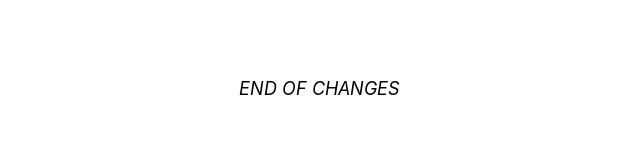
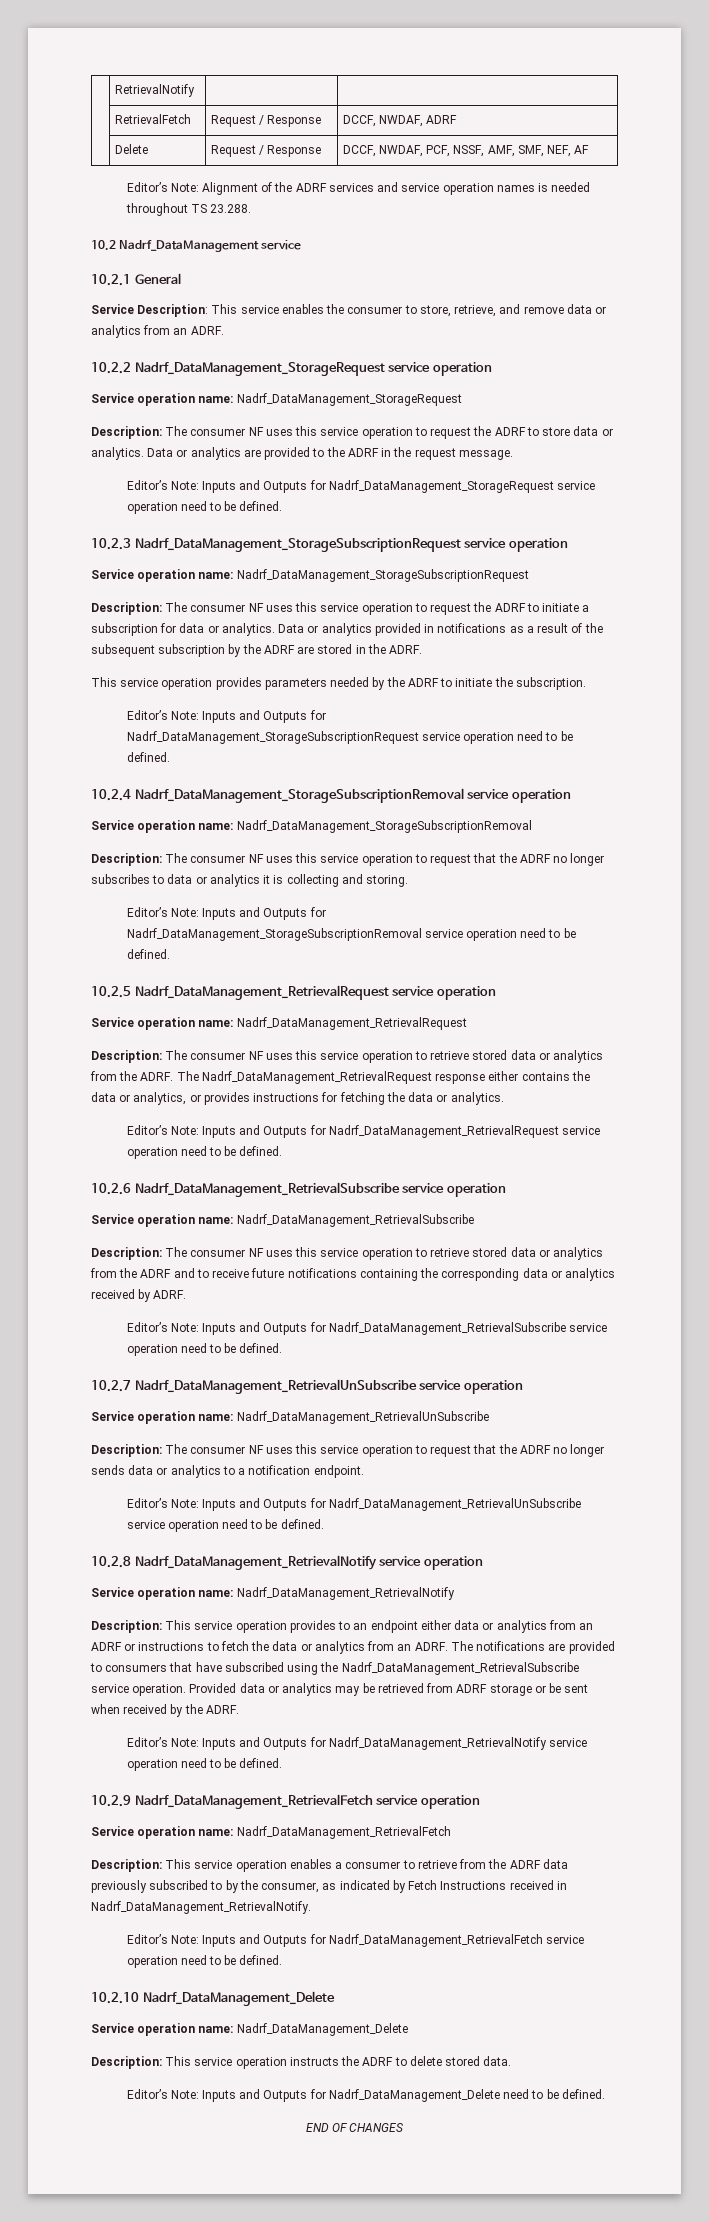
(238, 88) none -> [114,84,195,97] [114,114,191,124] [210,115,322,127] [342,115,458,127] [114,144,148,154] [210,145,322,157] [342,145,590,157] [126,182,591,195] [125,203,252,216] [91,240,302,252] [91,273,181,286] [91,304,607,317] [91,325,224,338] [91,362,492,376] [91,393,462,406] [91,426,613,439] [91,447,513,460] [126,480,596,493] [126,501,283,514] [91,538,568,552] [91,569,529,582] [91,602,590,615] [91,623,603,636] [91,644,423,657] [91,677,586,690] [126,710,326,723] [126,731,573,744] [126,752,170,762] [91,788,571,803] [91,820,532,833] [91,853,605,866] [91,874,409,887] [126,907,326,920] [126,928,576,941] [126,949,170,959] [91,985,496,1000] [91,1017,467,1030] [91,1050,604,1063] [90,1071,590,1084] [91,1092,504,1105] [126,1125,601,1138] [126,1146,283,1159] [91,1182,506,1197] [91,1214,474,1227] [91,1247,604,1260] [90,1268,616,1281] [91,1289,187,1302] [126,1322,608,1335] [126,1343,283,1356] [91,1379,523,1394] [91,1411,489,1424] [91,1444,605,1457] [91,1465,364,1478] [126,1498,581,1511] [126,1519,324,1532] [91,1555,483,1570] [91,1587,455,1600] [91,1620,594,1633] [91,1641,615,1654] [90,1662,579,1675] [91,1683,589,1696] [91,1704,239,1717] [126,1737,588,1750] [126,1758,283,1771] [91,1794,480,1809] [91,1826,451,1839] [91,1859,568,1872] [91,1880,567,1893] [91,1901,311,1914] [126,1934,585,1947] [126,1955,283,1968] [91,1991,335,2006] [91,2023,408,2036] [91,2056,512,2069] [126,2089,605,2102] | RetrievalNotify | | // | RetrievalFetch | Request / Response | DCCF, NWDAF, ADRF // | Delete | Request / Response | DCCF, NWDAF, PCF, NSSF, AMF, SMF, NEF, AF // Editor’s Note: Alignment of the ADRF services and service operation names is needed throughout TS 23.288. // 10.2 Nadrf_DataManagement service // 10.2.1 General // Service Description: This service enables the consumer to store, retrieve, and remove data or analytics from an ADRF. // 10.2.2 Nadrf_DataManagement_StorageRequest service operation // Service operation name: Nadrf_DataManagement_StorageRequest // Description: The consumer NF uses this service operation to request the ADRF to store data or analytics. Data or analytics are provided to the ADRF in the request message. // Editor’s Note: Inputs and Outputs for Nadrf_DataManagement_StorageRequest service operation need to be defined. // 10.2.3 Nadrf_DataManagement_StorageSubscriptionRequest service operation // Service operation name: Nadrf_DataManagement_StorageSubscriptionRequest // Description: The consumer NF uses this service operation to request the ADRF to initiate a subscription for data or analytics. Data or analytics provided in notifications as a result of the subsequent subscription by the ADRF are stored in the ADRF. // This service operation provides parameters needed by the ADRF to initiate the subscription. // Editor’s Note: Inputs and Outputs for Nadrf_DataManagement_StorageSubscriptionRequest service operation need to be defined. // 10.2.4 Nadrf_DataManagement_StorageSubscriptionRemoval service operation // Service operation name: Nadrf_DataManagement_StorageSubscriptionRemoval // Description: The consumer NF uses this service operation to request that the ADRF no longer subscribes to data or analytics it is collecting and storing. // Editor’s Note: Inputs and Outputs for Nadrf_DataManagement_StorageSubscriptionRemoval service operation need to be defined. // 10.2.5 Nadrf_DataManagement_RetrievalRequest service operation // Service operation name: Nadrf_DataManagement_RetrievalRequest // Description: The consumer NF uses this service operation to retrieve stored data or analytics from the ADRF. The Nadrf_DataManagement_RetrievalRequest response either contains the data or analytics, or provides instructions for fetching the data or analytics. // Editor’s Note: Inputs and Outputs for Nadrf_DataManagement_RetrievalRequest service operation need to be defined. // 10.2.6 Nadrf_DataManagement_RetrievalSubscribe service operation // Service operation name: Nadrf_DataManagement_RetrievalSubscribe // Description: The consumer NF uses this service operation to retrieve stored data or analytics from the ADRF and to receive future notifications containing the corresponding data or analytics received by ADRF. // Editor’s Note: Inputs and Outputs for Nadrf_DataManagement_RetrievalSubscribe service operation need to be defined. // 10.2.7 Nadrf_DataManagement_RetrievalUnSubscribe service operation // Service operation name: Nadrf_DataManagement_RetrievalUnSubscribe // Description: The consumer NF uses this service operation to request that the ADRF no longer sends data or analytics to a notification endpoint. // Editor’s Note: Inputs and Outputs for Nadrf_DataManagement_RetrievalUnSubscribe service operation need to be defined. // 10.2.8 Nadrf_DataManagement_RetrievalNotify service operation // Service operation name: Nadrf_DataManagement_RetrievalNotify // Description: This service operation provides to an endpoint either data or analytics from an ADRF or instructions to fetch the data or analytics from an ADRF. The notifications are provided to consumers that have subscribed using the Nadrf_DataManagement_RetrievalSubscribe service operation. Provided data or analytics may be retrieved from ADRF storage or be sent when received by the ADRF. // Editor’s Note: Inputs and Outputs for Nadrf_DataManagement_RetrievalNotify service operation need to be defined. // 10.2.9 Nadrf_DataManagement_RetrievalFetch service operation // Service operation name: Nadrf_DataManagement_RetrievalFetch // Description: This service operation enables a consumer to retrieve from the ADRF data previously subscribed to by the consumer, as indicated by Fetch Instructions received in Nadrf_DataManagement_RetrievalNotify. // Editor’s Note: Inputs and Outputs for Nadrf_DataManagement_RetrievalFetch service operation need to be defined. // 10.2.10 Nadrf_DataManagement_Delete // Service operation name: Nadrf_DataManagement_Delete // Description: This service operation instructs the ADRF to delete stored data. // Editor’s Note: Inputs and Outputs for Nadrf_DataManagement_Delete need to be defined. //

